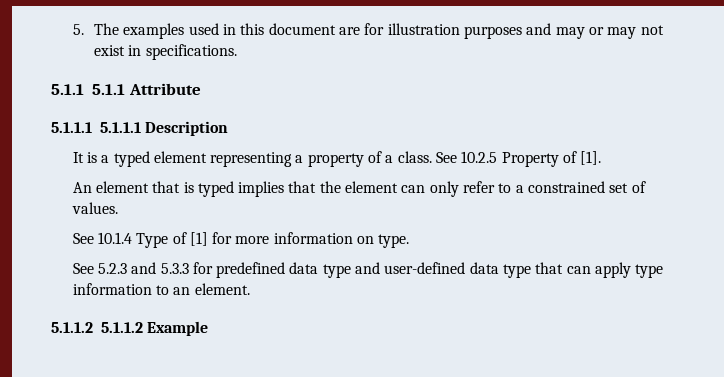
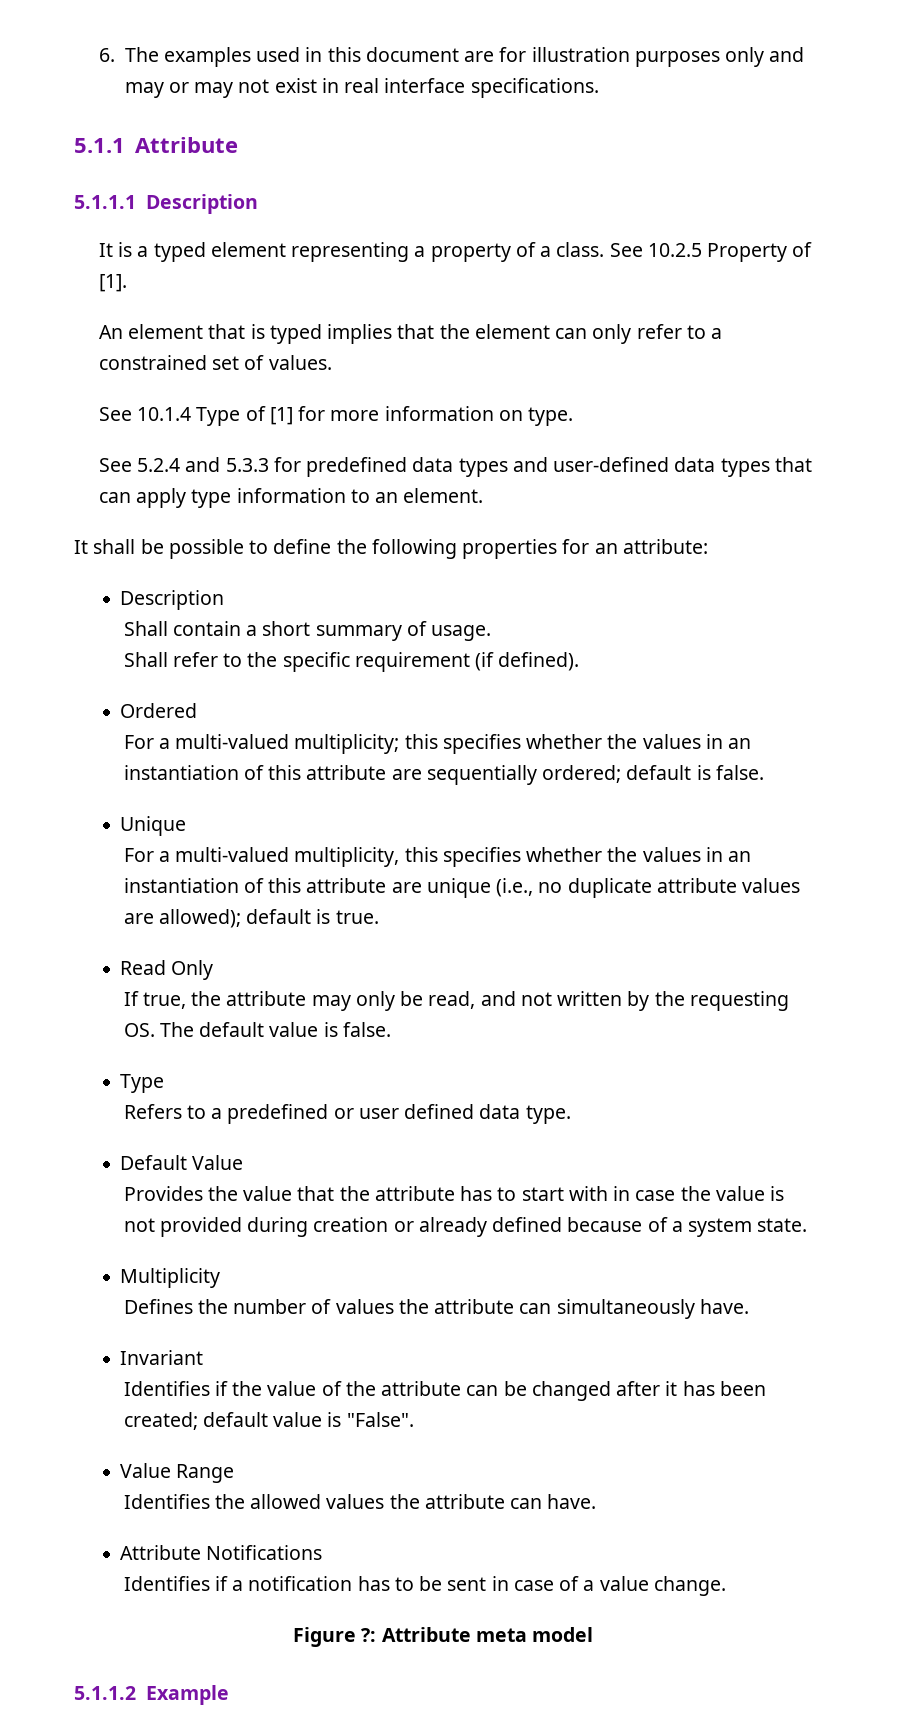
[72,24,84,35] 5. -> [98,48,115,62] 6.
(522, 32) none -> [725,47,765,67] only
(142, 50) none -> [344,78,466,93] real interface
[92,84,125,95] 5.1.1 -> (125, 145) none
[100,122,141,133] 5.1.1.1 -> (136, 202) none
[97,263,127,274] 5.2.3 -> [137,458,181,472] 5.2.4
[322,264,351,278] type -> [458,458,508,477] types
[503,264,532,278] type -> [720,458,770,477] types
[51,322,143,333] // 5.1.1.2 5.1.1.2 -> [74,539,708,559] [120,590,225,610] [123,621,492,641] [123,652,580,672] [120,703,198,718] [123,734,752,754] [123,765,764,785] [120,816,187,836] [123,847,752,867] [123,878,801,898] [123,909,379,928] [120,960,214,980] [123,991,789,1011] [123,1022,391,1037] [120,1074,165,1093] [123,1104,571,1124] [120,1155,244,1170] [123,1186,785,1201] [123,1217,808,1237] [120,1268,221,1288] [123,1299,749,1319] [120,1350,204,1365] [123,1381,766,1401] [123,1412,414,1430] [120,1463,235,1483] [123,1494,597,1509] [120,1545,323,1560] [123,1576,726,1596] [292,1627,594,1647] [74,1686,136,1700] // It shall be possible to define the following properties for an attribute: // Description // Shall contain a short summary of usage. // Shall refer to the specific requirement (if defined). // Ordered // For a multi-valued multiplicity; this specifies whether the values in an instantiation of this attribute are sequentially ordered; default is false. // Unique // For a multi-valued multiplicity, this specifies whether the values in an instantiation of this attribute are unique (i.e., no duplicate attribute values are allowed); default is true. // Read Only // If true, the attribute may only be read, and not written by the requesting OS. The default value is false. // Type // Refers to a predefined or user defined data type. // Default Value // Provides the value that the attribute has to start with in case the value is not provided during creation or already defined because of a system state. // Multiplicity // Defines the number of values the attribute can simultaneously have. // Invariant // Identifies if the value of the attribute can be changed after it has been created; default value is "False". // Value Range // Identifies the allowed values the attribute can have. // Attribute Notifications // Identifies if a notification has to be sent in case of a value change. // Figure ?: Attribute meta model // 5.1.1.2

